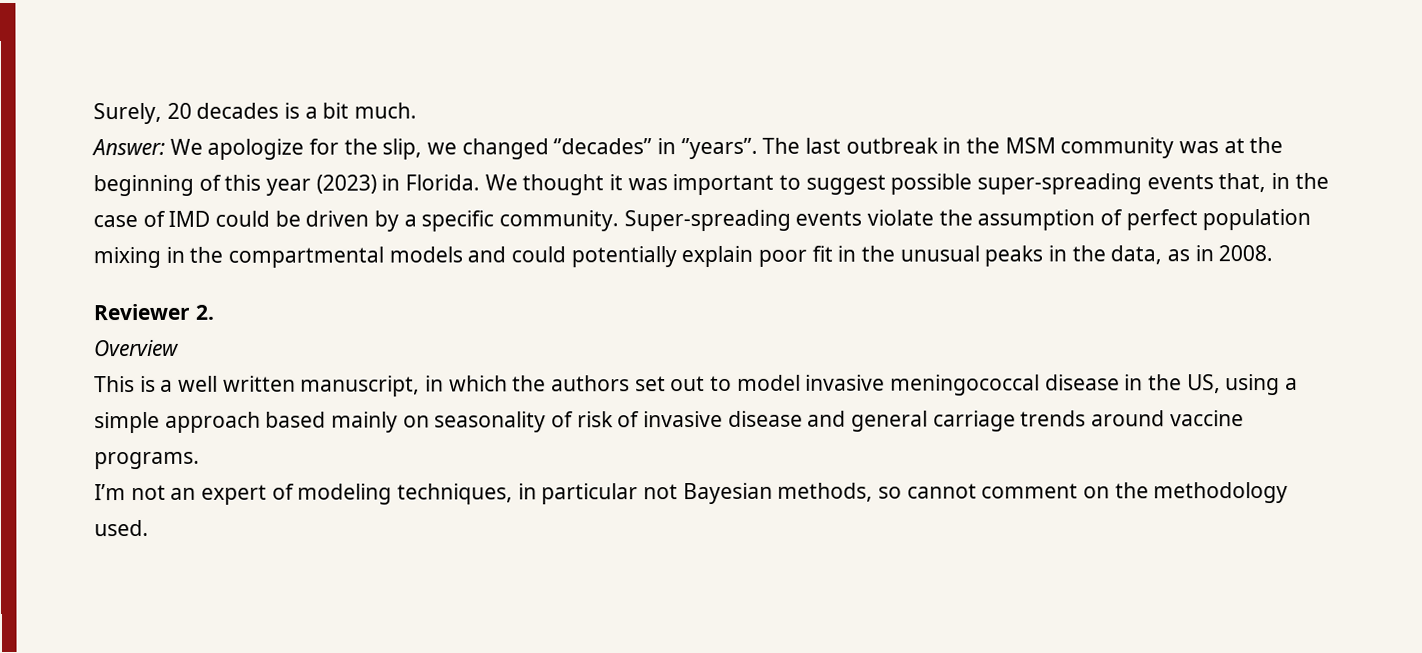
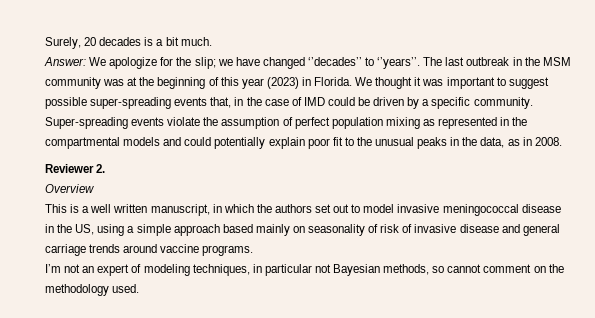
[382,138,458,160] slip, we -> [194,57,260,69] slip; we have
[657,138,677,155] in -> [365,57,375,66] to
(161, 257) none -> [422,117,498,129] as represented
[837,245,857,262] in -> [344,137,354,146] to

